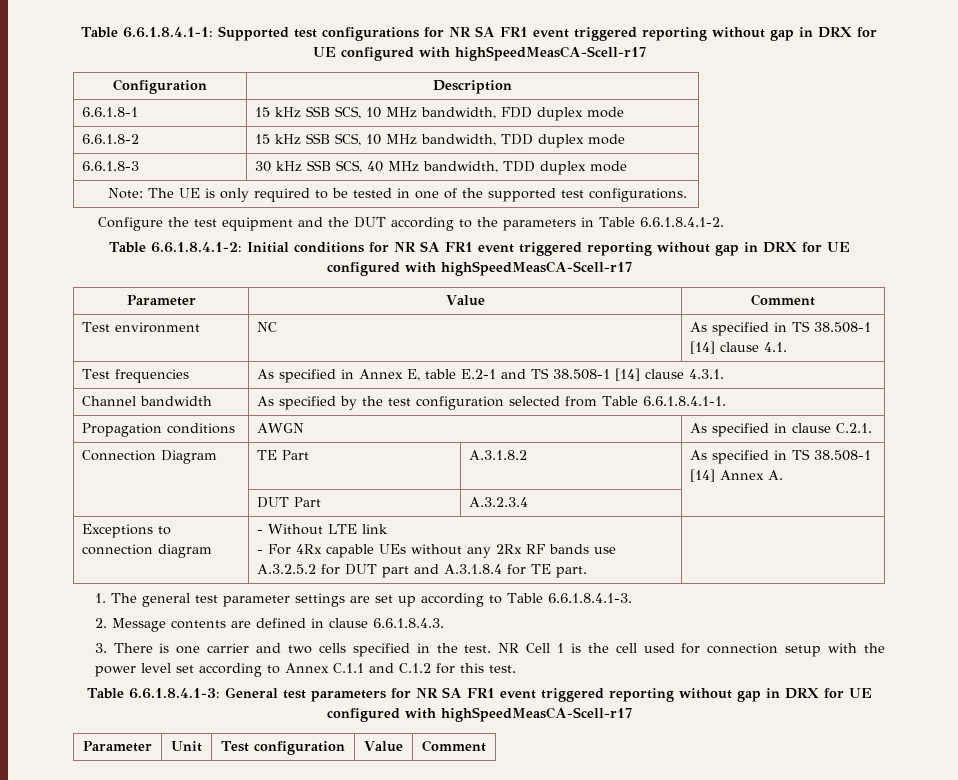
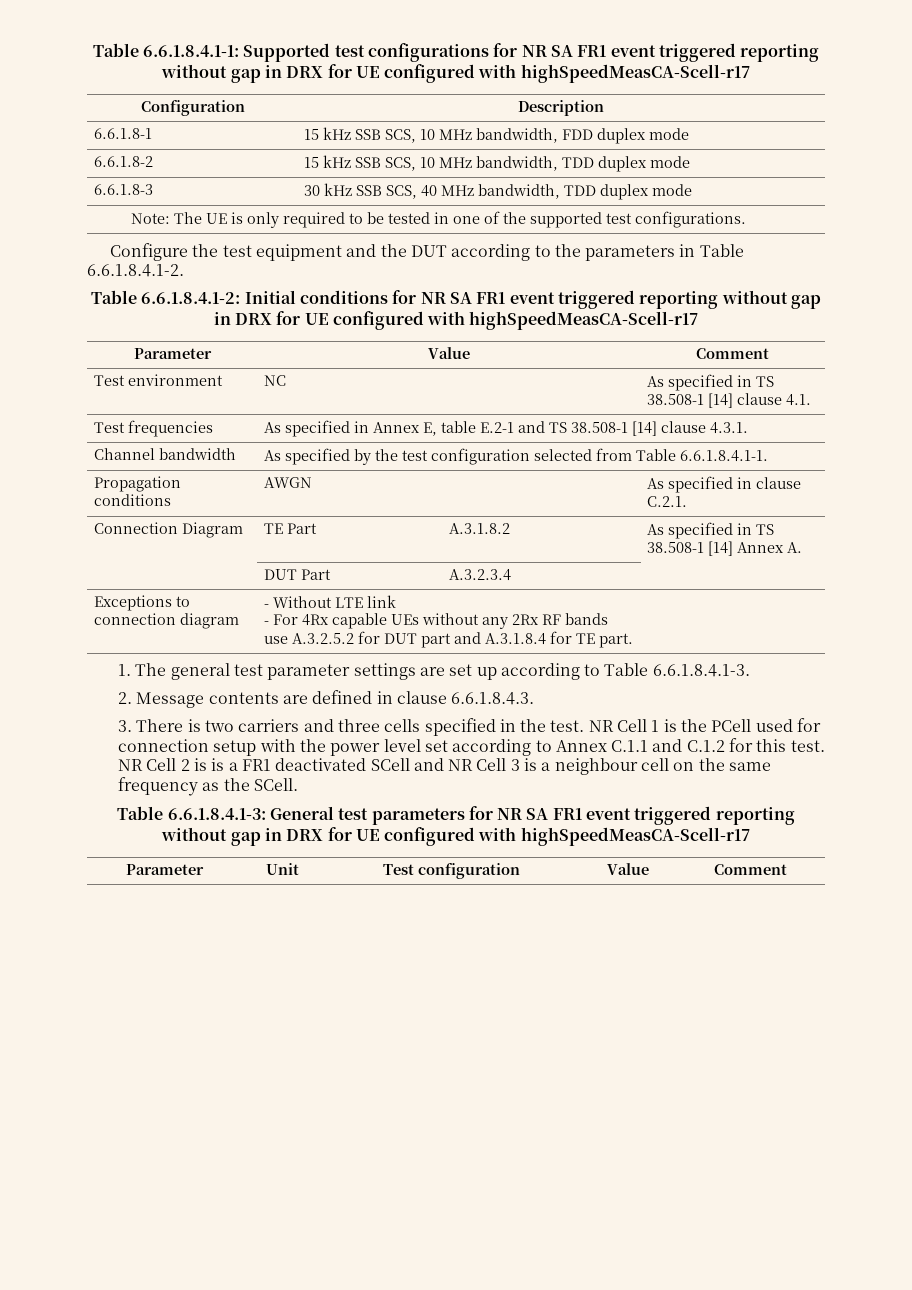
[176,643,313,654] one carrier and two -> [204,719,380,732] two carriers and three
[615,643,637,653] cell -> [711,719,752,732] PCell
(516, 669) none -> [117,758,772,775] [117,777,298,796] NR Cell 2 is is a FR1 deactivated SCell and NR Cell 3 is a neighbour cell on the same frequency as the SCell.

